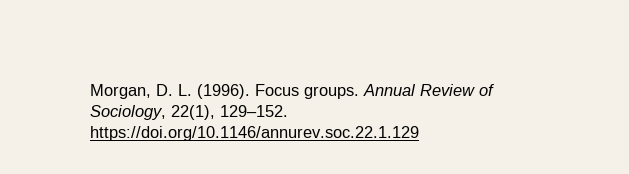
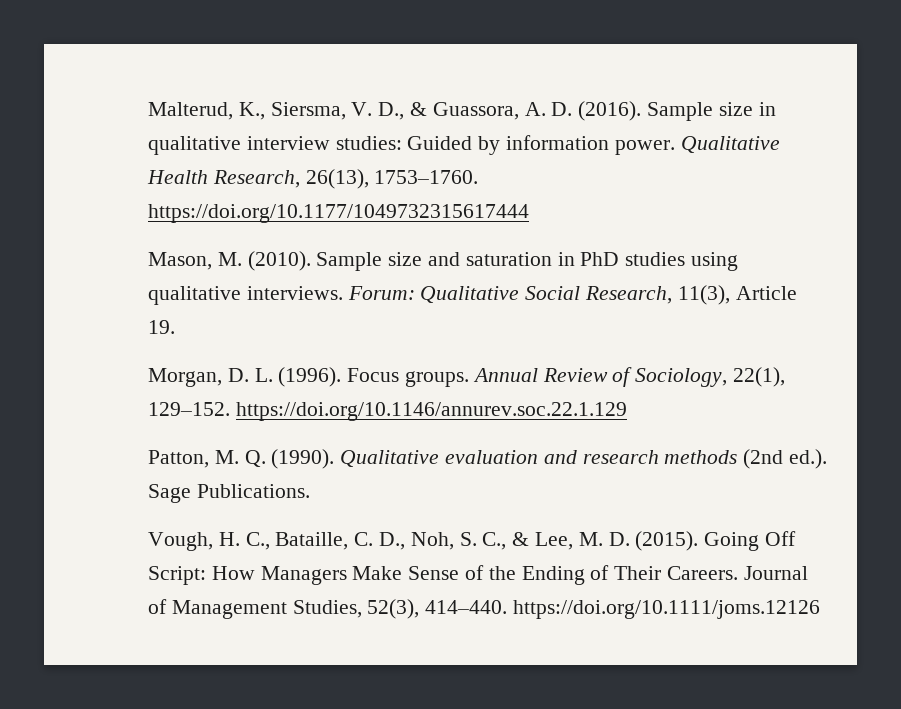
(90, 91) none -> [148,101,776,121] [148,135,780,155] [147,169,479,189] [148,204,529,223] [148,251,739,271] [148,285,797,305] [148,320,175,334] Malterud, K., Siersma, V. D., & Guassora, A. D. (2016). Sample size in qualitative interview studies: Guided by information power. Qualitative Health Research, 26(13), 1753–1760. https://doi.org/10.1177/1049732315617444 // Mason, M. (2010). Sample size and saturation in PhD studies using qualitative interviews. Forum: Qualitative Social Research, 11(3), Article 19. //
(419, 133) none -> [148,449,828,469] [148,484,310,503] [148,531,797,551] [148,565,808,585] [148,599,821,619] // Patton, M. Q. (1990). Qualitative evaluation and research methods (2nd ed.). Sage Publications. // Vough, H. C., Bataille, C. D., Noh, S. C., & Lee, M. D. (2015). Going Off Script: How Managers Make Sense of the Ending of Their Careers. Journal of Management Studies, 52(3), 414–440. https://doi.org/10.1111/joms.12126

